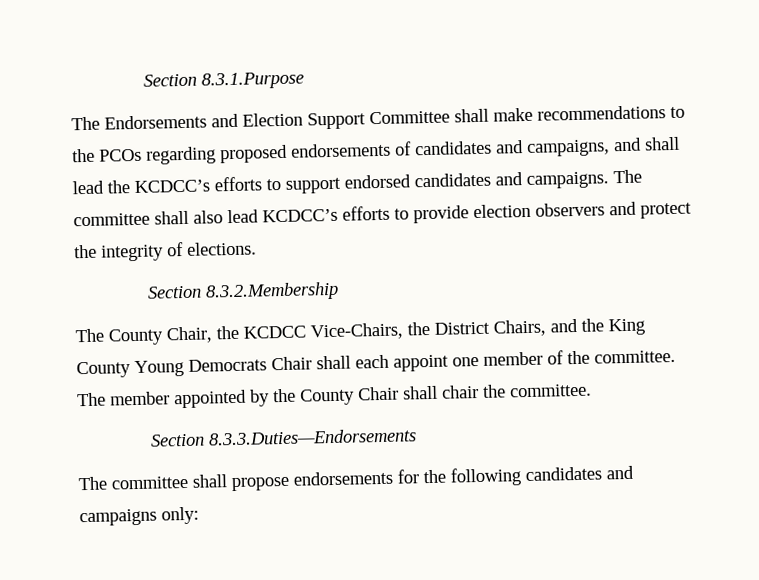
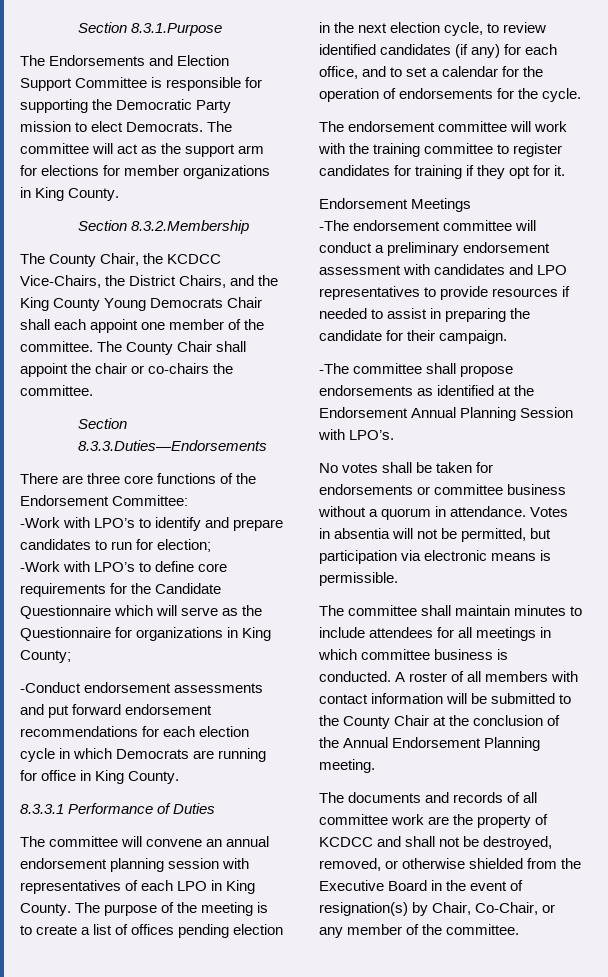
[454,105,685,123] [72,136,680,165] [72,169,642,195] [73,201,692,227] [74,241,257,262] shall make recommendations to the PCOs regarding proposed endorsements of candidates and campaigns, and shall lead the KCDCC’s efforts to support endorsed candidates and campaigns. The committee shall also lead KCDCC’s efforts to provide election observers and protect the integrity of elections. -> [151,77,263,91] [20,99,232,113] [20,121,233,132] [20,143,265,157] [20,165,271,179] [20,187,120,201] is responsible for supporting the Democratic Party mission to elect Democrats. The committee will act as the support arm for elections for member organizations in King County.
[110,383,592,409] [150,428,418,447] [78,465,634,492] [79,506,199,527] member appointed by the County Chair shall chair the committee. // Section 8.3.3.Duties—Endorsements // The committee shall propose endorsements for the following candidates and campaigns only: -> [126,341,247,355] [20,363,234,377] [20,385,93,396] [77,418,127,429] [77,440,267,451] [20,473,257,484] [20,495,189,506] [20,517,284,531] [20,539,212,552] [20,561,228,572] [20,583,222,597] [20,605,263,619] [20,627,272,641] [20,650,71,663] [20,682,264,693] [20,704,213,718] [20,726,250,737] [20,748,267,762] [20,770,180,784] [20,803,216,814] [20,836,270,847] [20,858,250,872] [20,880,256,894] [20,902,269,916] [20,924,284,938] [319,22,547,36] [319,44,558,58] [319,66,544,79] [319,88,582,102] [319,121,568,132] [318,143,563,157] [319,165,566,179] [319,198,472,212] [319,220,537,231] [319,242,551,256] [319,264,568,275] [319,286,571,300] [319,308,531,322] [319,330,508,344] [319,363,514,377] [319,385,535,396] [319,407,574,421] [318,429,395,440] [319,462,494,473] [319,484,567,495] [318,506,569,520] [319,528,552,542] [319,550,552,564] [319,572,398,586] [319,605,583,616] [319,627,552,641] [318,649,509,660] [319,671,579,682] [319,693,572,704] [319,715,561,729] [319,737,541,751] [319,759,375,773] [319,792,538,803] [319,814,549,828] [319,836,553,850] [319,858,582,871] [319,880,524,891] [319,902,556,916] [319,924,520,938] County Chair shall appoint the chair or co-chairs the committee. // Section 8.3.3.Duties—Endorsements // There are three core functions of the Endorsement Committee: // -Work with LPO’s to identify and prepare candidates to run for election; // -Work with LPO’s to define core requirements for the Candidate Questionnaire which will serve as the Questionnaire for organizations in King County; // -Conduct endorsement assessments and put forward endorsement recommendations for each election cycle in which Democrats are running for office in King County. // 8.3.3.1 Performance of Duties // The committee will convene an annual endorsement planning session with representatives of each LPO in King County. The purpose of the meeting is to create a list of offices pending election in the next election cycle, to review identified candidates (if any) for each office, and to set a calendar for the operation of endorsements for the cycle. // The endorsement committee will work with the training committee to register candidates for training if they opt for it. // Endorsement Meetings // -The endorsement committee will conduct a preliminary endorsement assessment with candidates and LPO representatives to provide resources if needed to assist in preparing the candidate for their campaign. // -The committee shall propose endorsements as identified at the Endorsement Annual Planning Session with LPO’s. // No votes shall be taken for endorsements or committee business without a quorum in attendance. Votes in absentia will not be permitted, but participation via electronic means is permissible. // The committee shall maintain minutes to include attendees for all meetings in which committee business is conducted. A roster of all members with contact information will be submitted to the County Chair at the conclusion of the Annual Endorsement Planning meeting. // The documents and records of all committee work are the property of KCDCC and shall not be destroyed, removed, or otherwise shielded from the Executive Board in the event of resignation(s) by Chair, Co-Chair, or any member of the committee.

